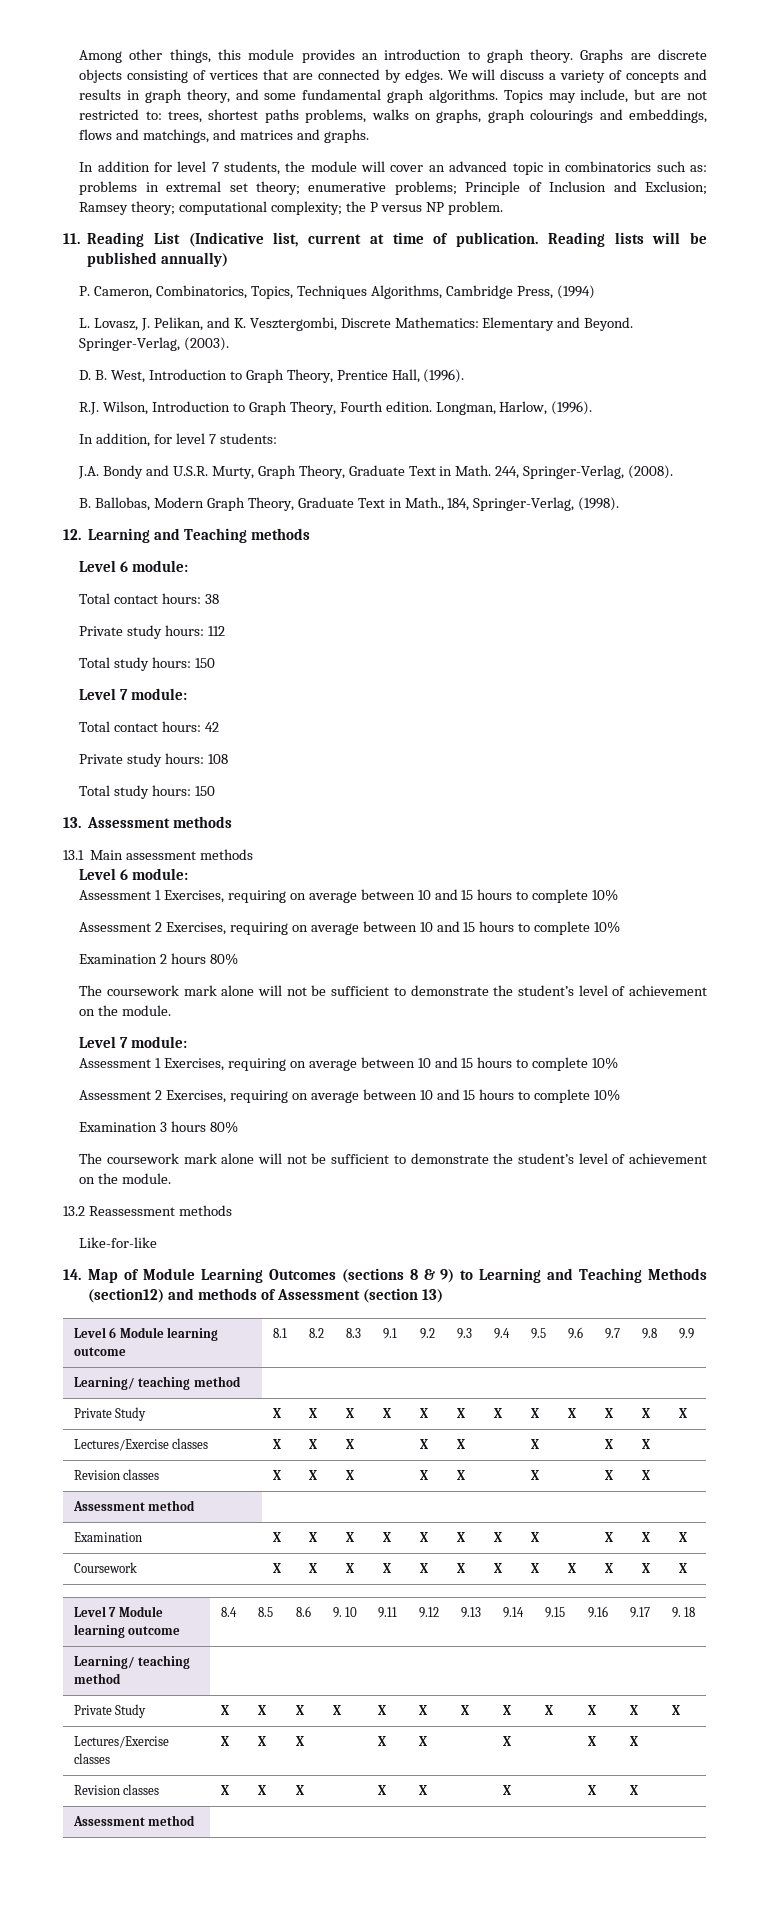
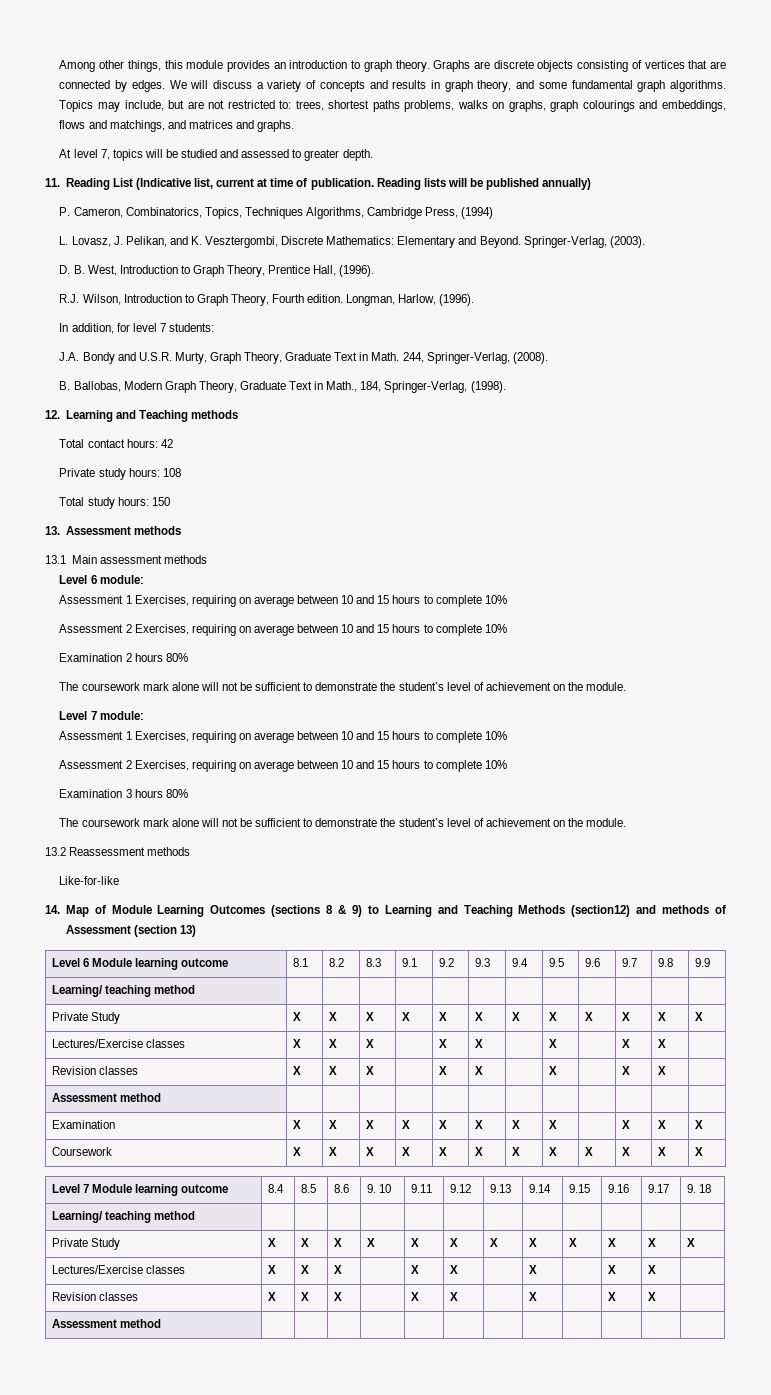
[79,161,708,175] [79,181,707,195] [79,201,503,215] In addition for level 7 students, the module will cover an advanced topic in combinatorics such as: problems in extremal set theory; enumerative problems; Principle of Inclusion and Exclusion; Ramsey theory; computational complexity; the P versus NP problem. -> [59,149,373,161] At level 7, topics will be studied and assessed to greater depth.
[79,560,189,572] [79,593,219,604] [79,625,225,639] [79,657,215,671] [79,688,188,700] // Level 6 module: // Total contact hours: 38 // Private study hours: 112 // Total study hours: 150 // Level 7 module: -> (239, 414) none

